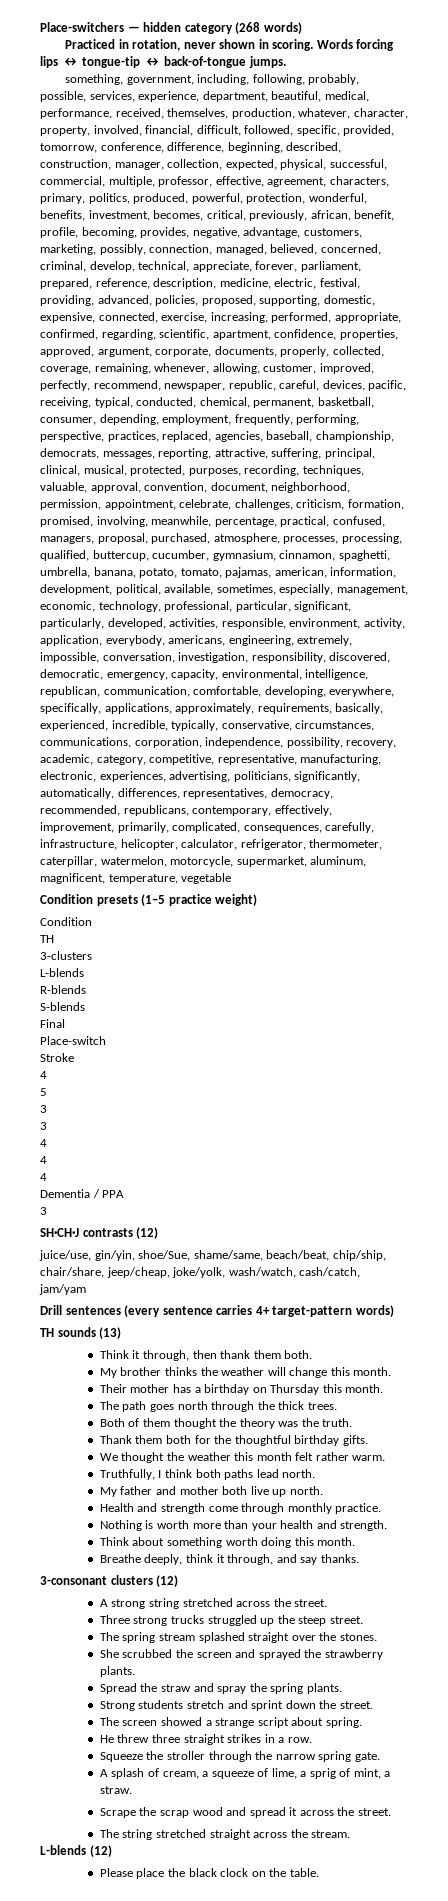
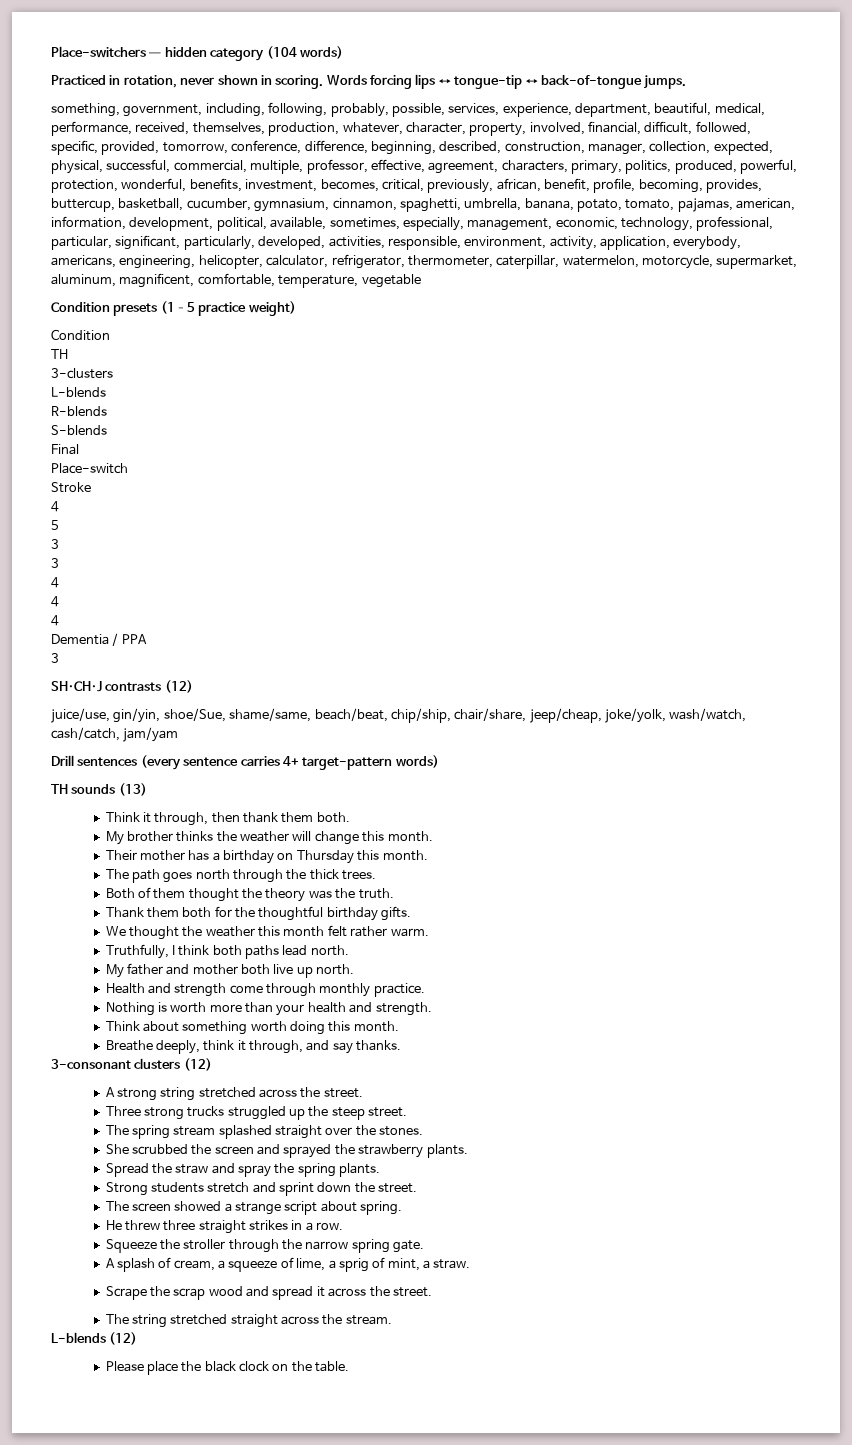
[235,22,261,34] (268 -> [266,46,297,59] (104
[192,227,362,238] [40,244,381,255] [40,261,361,272] [40,278,360,289] [40,295,375,306] [40,312,401,323] [40,329,398,340] [40,346,384,357] [40,363,374,374] [40,380,407,391] [40,397,374,408] [40,414,360,425] [40,431,394,442] [40,448,375,459] [40,465,364,476] [40,482,351,493] [40,499,404,510] [40,516,385,527] [40,533,402,544] [40,550,149,561] negative, advantage, customers, marketing, possibly, connection, managed, believed, concerned, criminal, develop, technical, appreciate, forever, parliament, prepared, reference, description, medicine, electric, festival, providing, advanced, policies, proposed, supporting, domestic, expensive, connected, exercise, increasing, performed, appropriate, confirmed, regarding, scientific, apartment, confidence, properties, approved, argument, corporate, documents, properly, collected, coverage, remaining, whenever, allowing, customer, improved, perfectly, recommend, newspaper, republic, careful, devices, pacific, receiving, typical, conducted, chemical, permanent, basketball, consumer, depending, employment, frequently, performing, perspective, practices, replaced, agencies, baseball, championship, democrats, messages, reporting, attractive, suffering, principal, clinical, musical, protected, purposes, recording, techniques, valuable, approval, convention, document, neighborhood, permission, appointment, celebrate, challenges, criticism, formation, promised, involving, meanwhile, percentage, practical, confused, managers, proposal, purchased, atmosphere, processes, processing, qualified, buttercup, -> [51,198,184,212] buttercup, basketball,
[297,635,353,646] [40,652,391,663] [40,669,369,680] [40,686,395,697] [40,703,384,714] [40,720,375,731] [40,737,397,748] [40,754,382,765] [40,771,361,782] [40,788,333,799] [40,805,332,816] [40,822,375,833] [40,839,117,850] extremely, impossible, conversation, investigation, responsibility, discovered, democratic, emergency, capacity, environmental, intelligence, republican, communication, comfortable, developing, everywhere, specifically, applications, approximately, requirements, basically, experienced, incredible, typically, conservative, circumstances, communications, corporation, independence, possibility, recovery, academic, category, competitive, representative, manufacturing, electronic, experiences, advertising, politicians, significantly, automatically, differences, representatives, democracy, recommended, republicans, contemporary, effectively, improvement, primarily, complicated, consequences, carefully, infrastructure, -> (196, 262) none
(105, 878) none -> [197,273,275,287] comfortable,

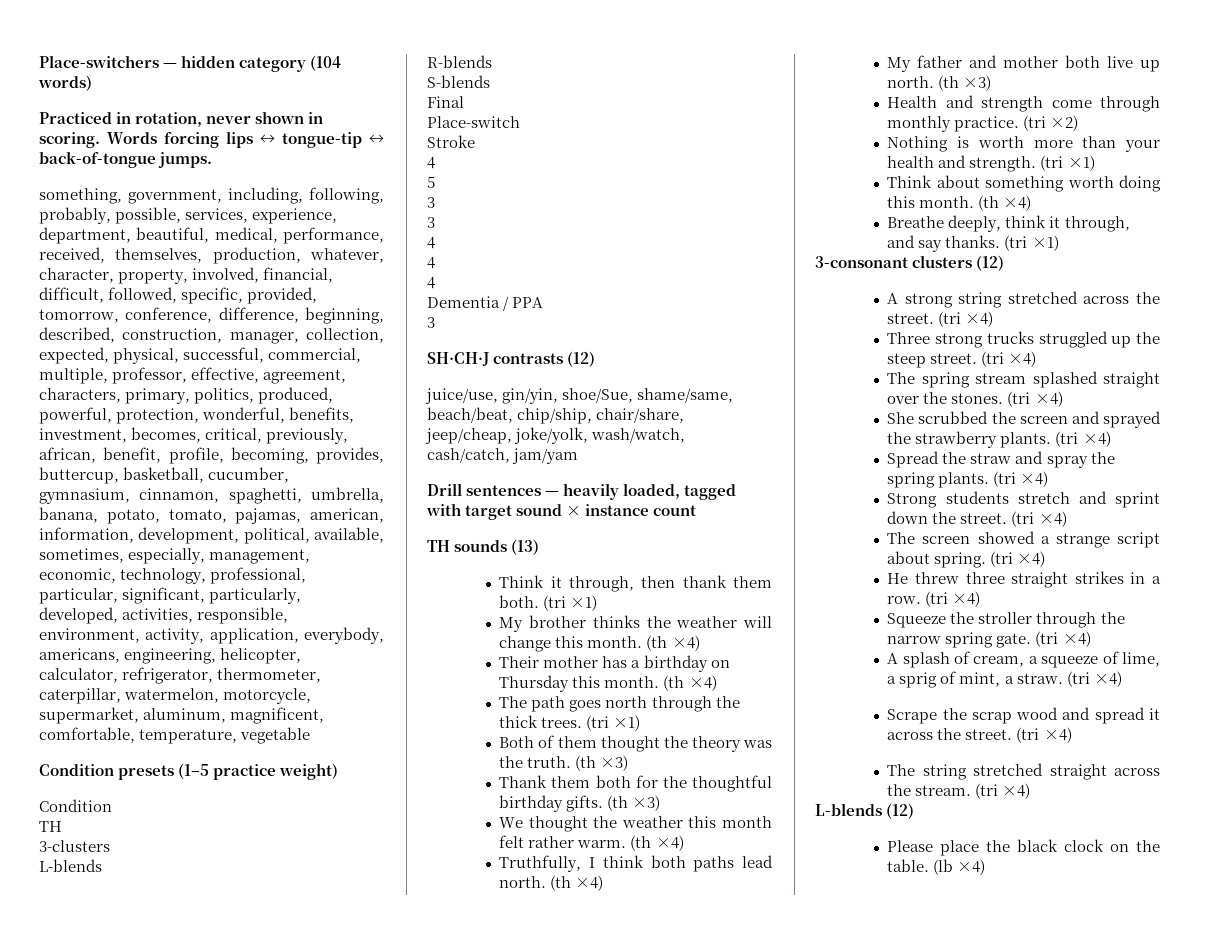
[140,755,439,770] (every sentence carries 4+ target-pattern words) -> [545,483,737,500] [426,503,697,520] — heavily loaded, tagged with target sound × instance count
(350, 817) none -> [543,595,598,611] (tri ×1)
(433, 836) none -> [646,635,700,651] (th ×4)
(428, 855) none -> [663,675,717,691] (th ×4)
(377, 875) none -> [586,715,641,731] (tri ×1)
(394, 893) none -> [575,755,629,771] (th ×3)
(412, 913) none -> [607,795,661,811] (th ×3)
(429, 932) none -> [630,835,684,851] (th ×4)
(349, 950) none -> [550,875,604,891] (th ×4)
(355, 969) none -> [938,75,992,91] (th ×3)
(425, 990) none -> [1023,115,1079,131] (tri ×2)
(432, 1009) none -> [1040,155,1095,171] (tri ×1)
(399, 1026) none -> [978,195,1032,211] (th ×4)
(402, 1045) none -> [1004,235,1059,251] (tri ×1)
(363, 1093) none -> [938,311,994,327] (tri ×4)
(408, 1112) none -> [981,351,1037,367] (tri ×4)
(424, 1131) none -> [1007,391,1063,407] (tri ×4)
(468, 1151) none -> [1055,431,1111,447] (tri ×4)
(381, 1170) none -> [993,471,1049,487] (tri ×4)
(418, 1188) none -> [1011,511,1067,527] (tri ×4)
(403, 1208) none -> [990,551,1046,567] (tri ×4)
(344, 1226) none -> [925,591,981,607] (tri ×4)
(425, 1246) none -> [1035,631,1091,647] (tri ×4)
(471, 1264) none -> [1066,671,1122,687] (tri ×4)
(432, 1292) none -> [1016,727,1072,743] (tri ×4)
(392, 1320) none -> [975,783,1031,799] (tri ×4)
(350, 1366) none -> [933,859,986,875] (lb ×4)

